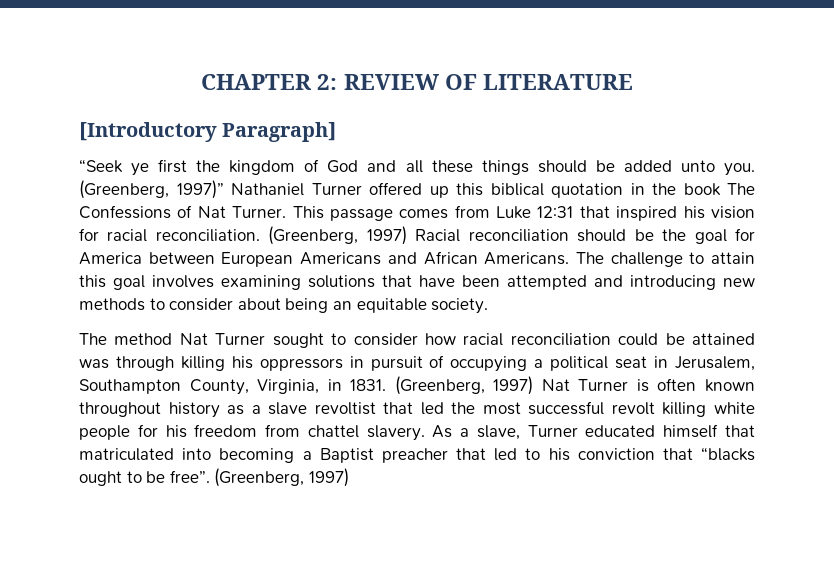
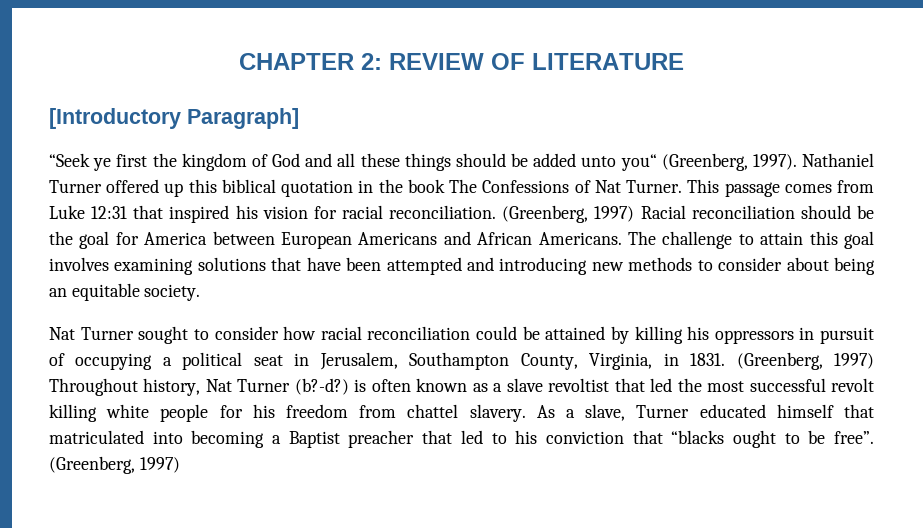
[724,163,756,176] [79,180,224,199] you. (Greenberg, 1997)” -> [620,153,797,171] you“ (Greenberg, 1997).
[79,333,173,345] The method -> (201, 292) none
[79,356,174,371] was through -> [610,326,629,344] by
[541,379,629,391] Nat Turner -> [49,378,349,396] Throughout history, Nat Turner (b?-d?)
[79,402,220,418] throughout history -> (468, 385) none

